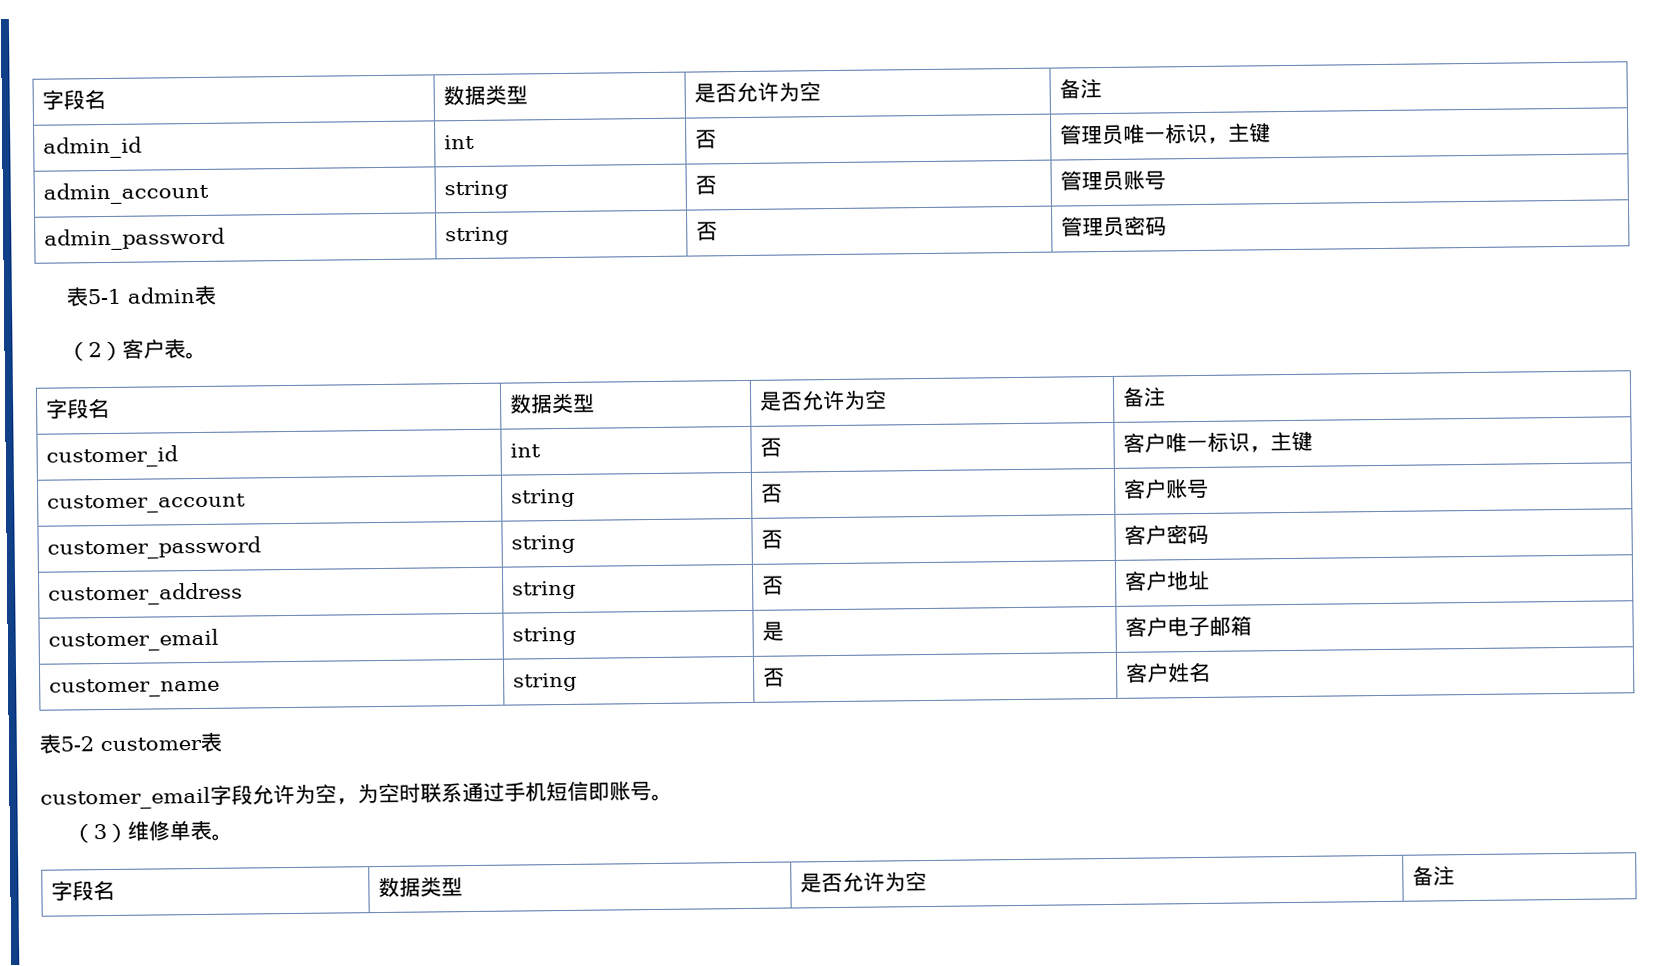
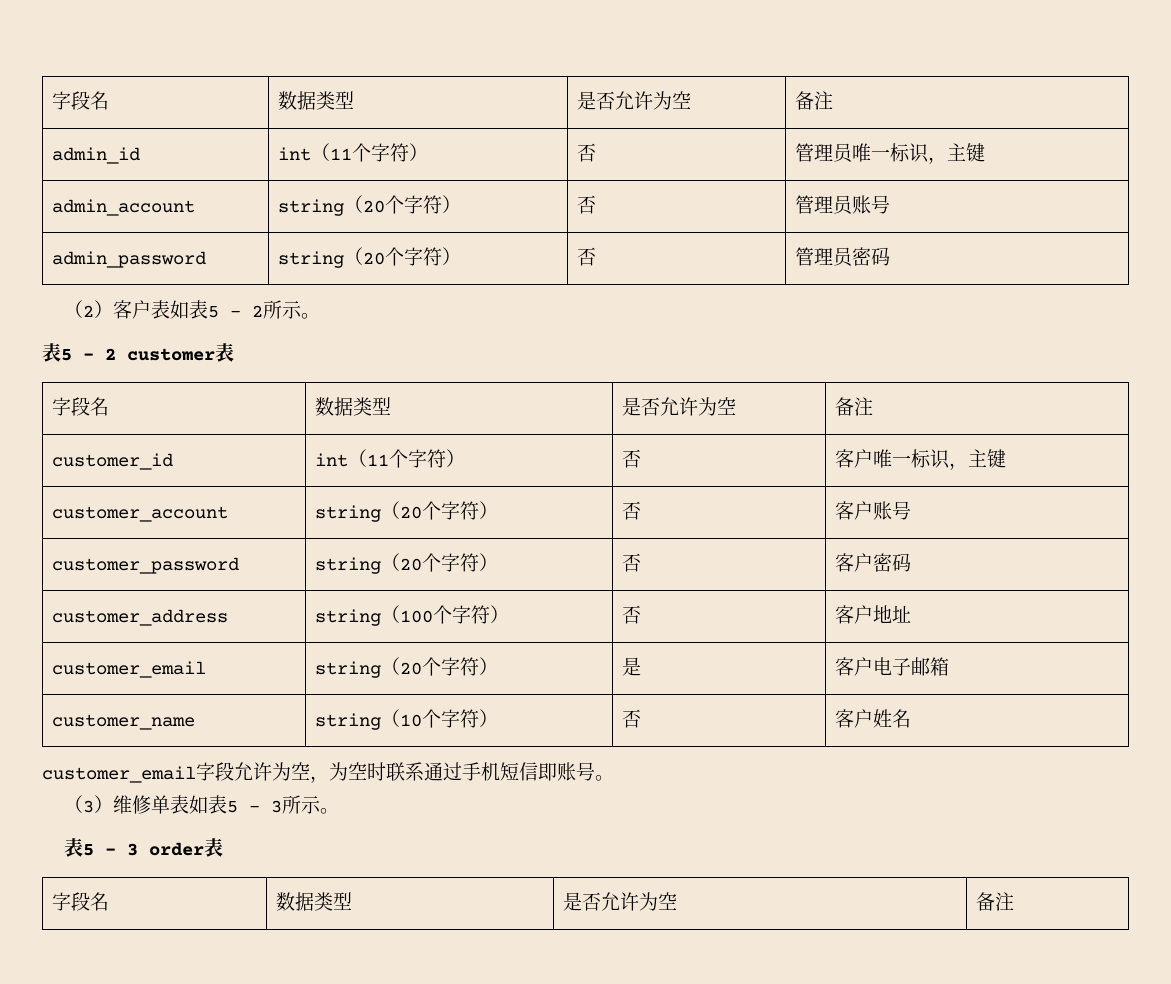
(475, 142) none -> [311,143,429,162] （11个字符）
(508, 190) none -> [344,195,462,214] （20个字符）
(509, 236) none -> [344,247,462,266] （20个字符）
[65,285,217,307] // 表5-1 admin表 -> (891, 256) none
[184,351,207,360] 。 -> [170,300,321,319] [42,343,234,362] 如表5 - 2所示。 // 表5 - 2 customer表
(541, 450) none -> [348,449,466,468] （11个字符）
(575, 498) none -> [381,501,499,520] （20个字符）
(575, 544) none -> [381,553,499,572] （20个字符）
(576, 590) none -> [381,605,510,624] （100个字符）
(576, 636) none -> [381,657,499,676] （20个字符）
(577, 682) none -> [381,709,499,728] （10个字符）
[39,732,222,754] // 表5-2 customer表 -> (912, 718) none
[210,833,233,841] 。 -> [189,795,340,814] [64,838,224,857] 如表5 - 3所示。 // 表5 - 3 order表

